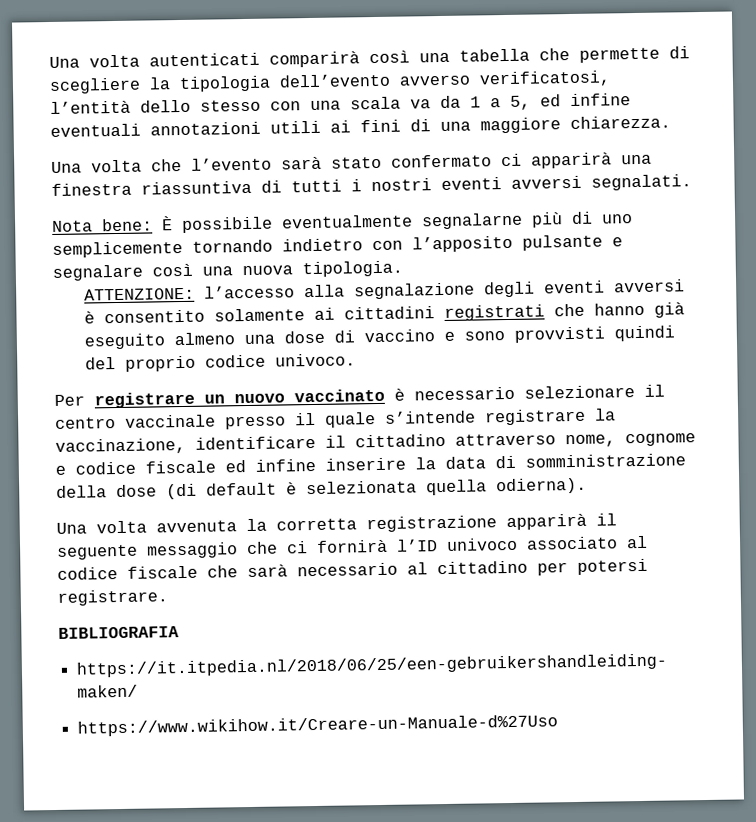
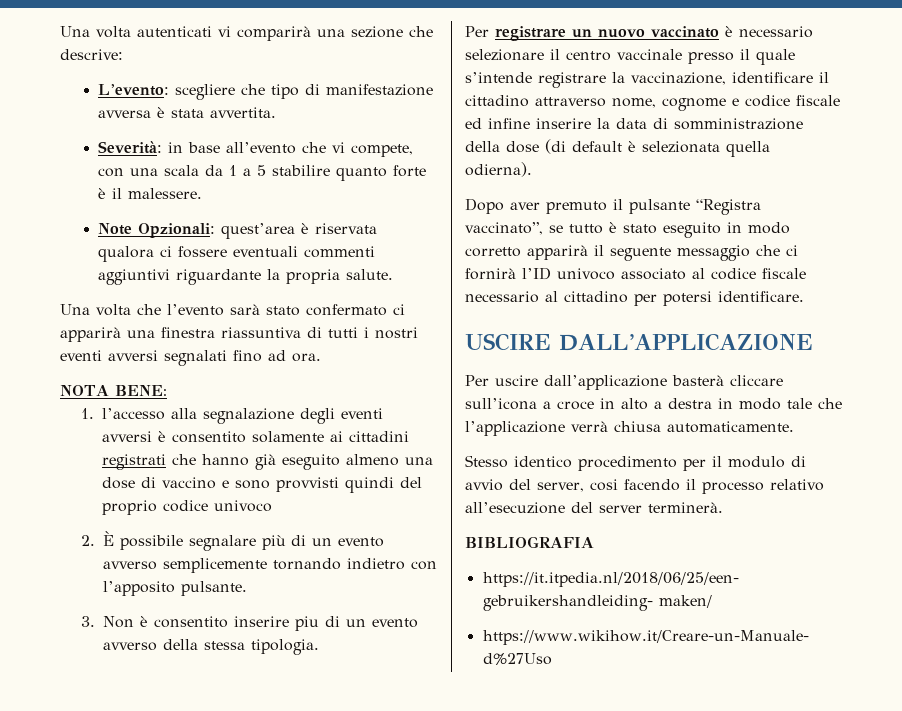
[269,46,690,68] [49,70,611,94] [50,99,261,114] comparirà così una tabella che permette di scegliere la tipologia dell’evento avverso verificatosi, l’entità dello stesso -> [218,26,433,41] [60,49,123,60] [98,84,434,100] [98,107,277,118] [98,141,414,157] vi comparirà una sezione che descrive: // L’evento: scegliere che tipo di manifestazione avversa è stata avvertita. // Severità: in base all’evento che vi compete,
[410,99,431,109] va -> (200, 170) none
[510,93,631,110] [50,115,671,137] 5, ed infine eventuali annotazioni utili ai fini di una maggiore chiarezza. -> [257,165,427,181] [98,188,203,199] [98,223,378,239] [98,246,376,262] [98,269,394,285] 5 stabilire quanto forte è il malessere. // Note Opzionali: quest’area è riservata qualora ci fossere eventuali commenti aggiuntivi riguardante la propria salute.
[591,174,692,191] [52,211,633,233] [52,234,623,258] [52,260,403,281] [83,287,195,301] segnalati. // Nota bene: È possibile eventualmente segnalarne più di uno semplicemente tornando indietro con l’apposito pulsante e segnalare così una nuova tipologia. // ATTENZIONE: -> [164,350,321,366] [60,385,167,396] [80,408,94,419] segnalati fino ad ora. // NOTA BENE: // 1.
[274,353,356,367] univoco. -> [213,500,272,512] [80,531,384,551] [102,558,437,573] [102,581,247,596] [80,616,418,631] [102,639,319,655] univoco // 2. È possibile segnalare più di un evento avverso semplicemente tornando indietro con l’apposito pulsante. // 3. Non è consentito inserire piu di un evento avverso della stessa tipologia.
[56,515,497,534] Una volta avvenuta la corretta registrazione -> [465,198,761,215] [465,222,790,238] [465,247,521,257] Dopo aver premuto il pulsante “Registra vaccinato”, se tutto è stato eseguito in modo corretto
[207,564,288,578] che sarà -> (806, 273) none
[57,589,168,606] registrare. -> [718,291,804,302] [465,333,812,351] [465,375,783,390] [465,398,842,410] [465,421,794,436] [465,455,806,471] [465,479,824,494] [465,502,723,514] identificare. // USCIRE DALL’APPLICAZIONE // Per uscire dall’applicazione basterà cliccare sull’icona a croce in alto a destra in modo tale che l’applicazione verrà chiusa automaticamente. // Stesso identico procedimento per il modulo di avvio del server, cosi facendo il processo relativo all’esecuzione del server terminerà.

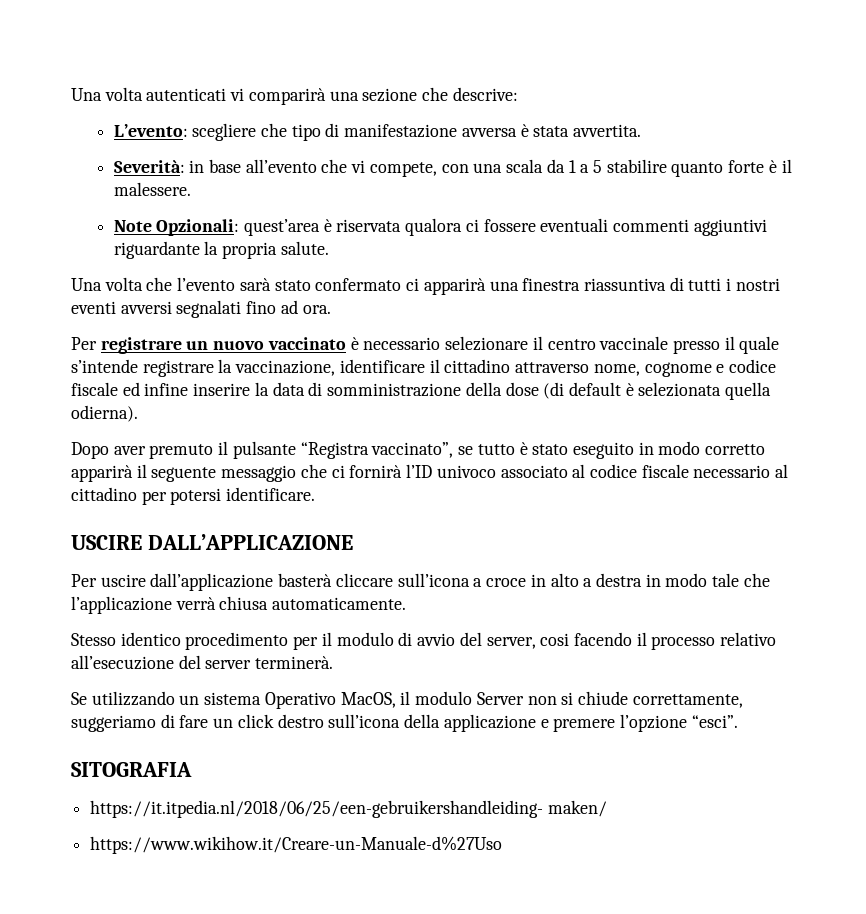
[60,385,167,396] [80,408,383,424] [101,431,409,443] [101,454,433,470] [101,477,422,493] [101,500,272,515] [80,531,384,551] [102,558,437,573] [102,581,247,596] [80,616,418,631] [102,639,319,655] // NOTA BENE: // 1. l’accesso alla segnalazione degli eventi avversi è consentito solamente ai cittadini registrati che hanno già eseguito almeno una dose di vaccino e sono provvisti quindi del proprio codice univoco // 2. È possibile segnalare più di un evento avverso semplicemente tornando indietro con l’apposito pulsante. // 3. Non è consentito inserire piu di un evento avverso della stessa tipologia. -> (331, 309) none
[465,536,594,548] BIBLIOGRAFIA -> [71,691,743,709] [71,714,738,732] [71,762,192,777] Se utilizzando un sistema Operativo MacOS, il modulo Server non si chiude correttamente, suggeriamo di fare un click destro sull’icona della applicazione e premere l’opzione “esci”. // SITOGRAFIA

